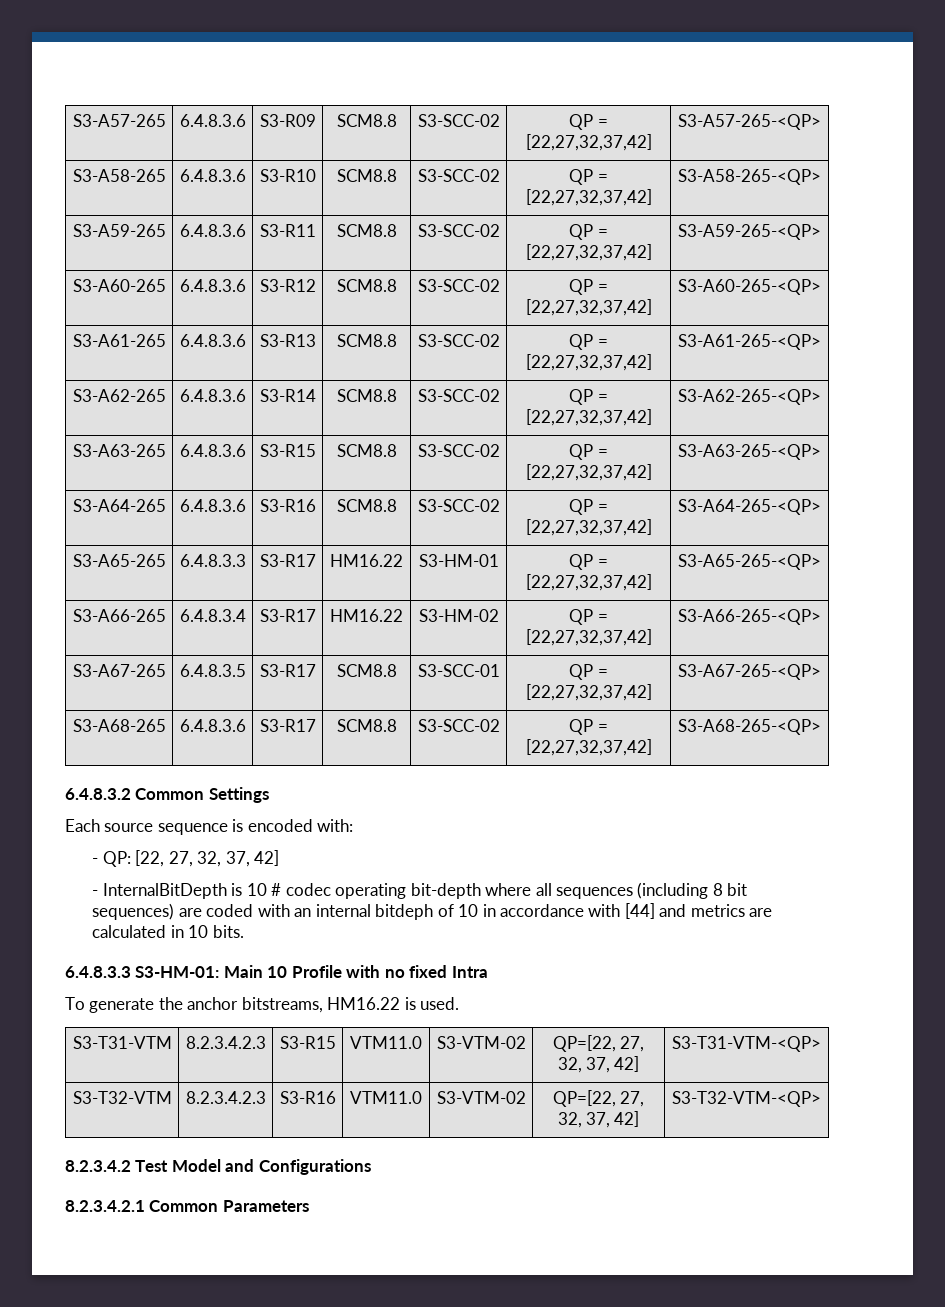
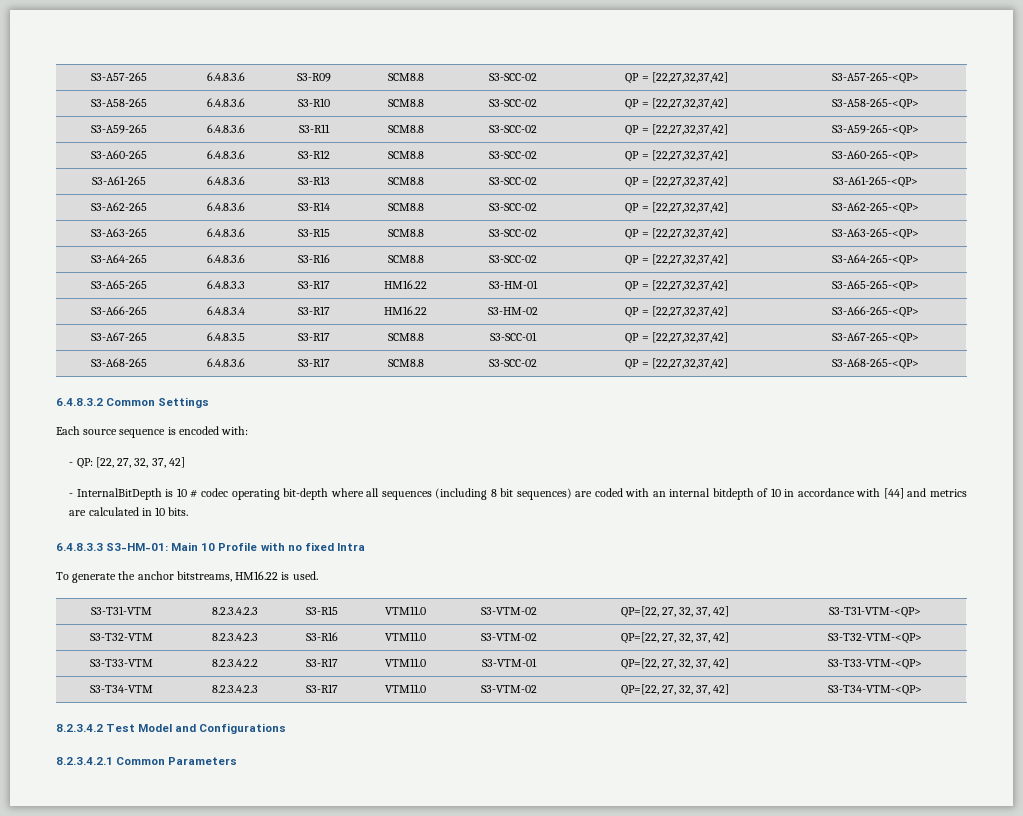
[375,904,434,920] bitdeph -> [712,488,754,500] bitdepth
(821, 1099) none -> [89,659,153,667] [212,659,258,667] [306,658,338,667] [384,658,426,667] [482,658,537,667] [620,658,730,670] [827,659,922,670] [89,685,153,693] [212,685,258,693] [306,684,338,693] [384,684,426,693] [481,685,537,693] [620,684,730,696] [827,685,922,696] // S3-T33-VTM | 8.2.3.4.2.2 | S3-R17 | VTM11.0 | S3-VTM-01 | QP=[22, 27, 32, 37, 42] | S3-T33-VTM-<QP> // S3-T34-VTM | 8.2.3.4.2.3 | S3-R17 | VTM11.0 | S3-VTM-02 | QP=[22, 27, 32, 37, 42] | S3-T34-VTM-<QP>

